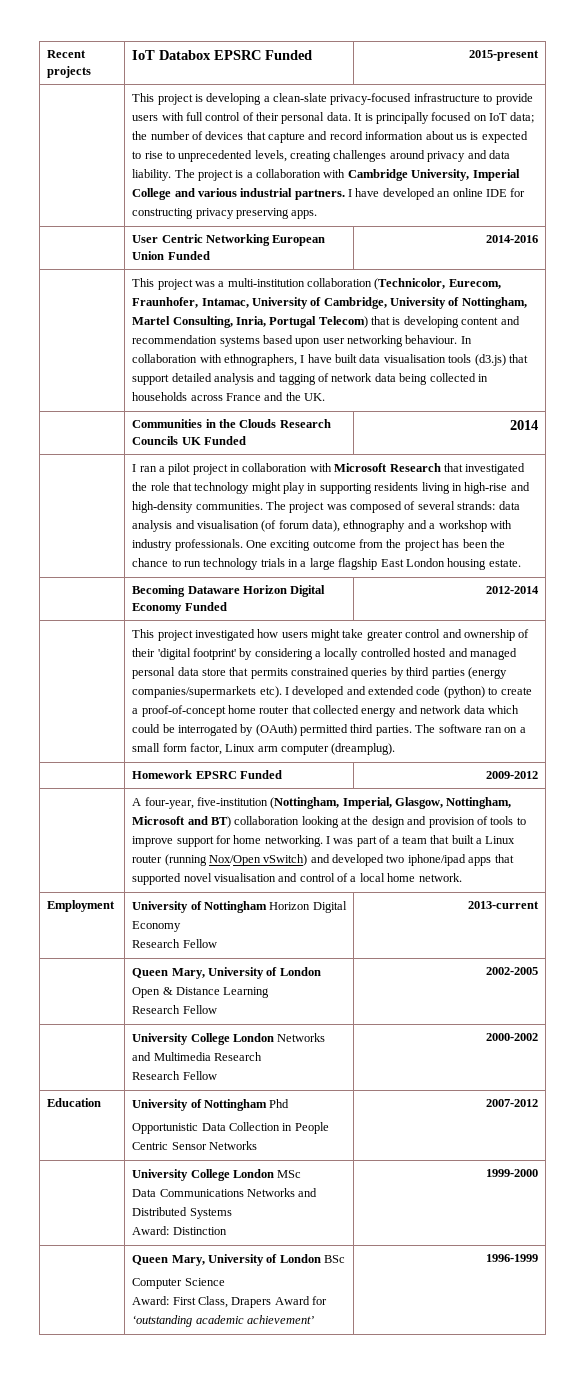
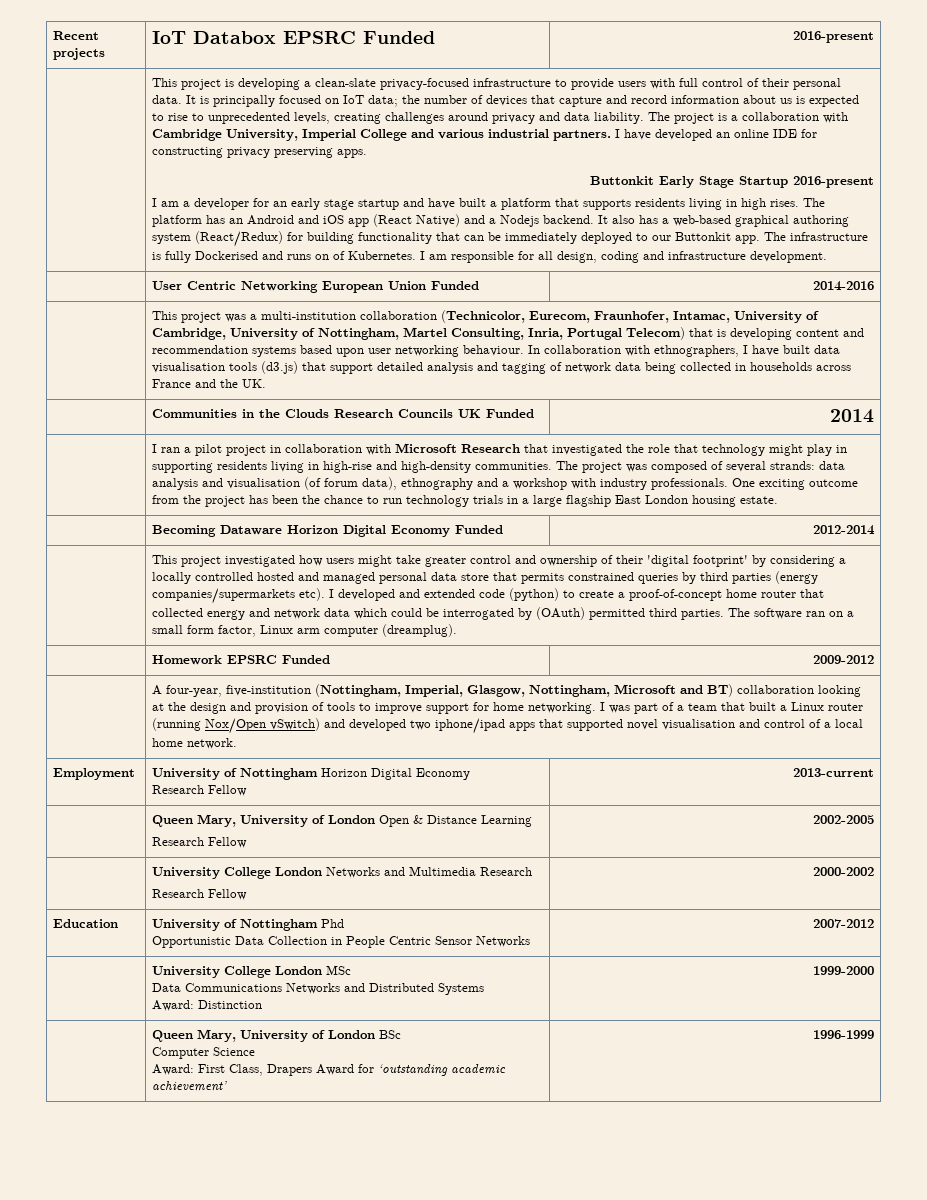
[468,50,539,61] 2015-present -> [793,31,875,43] 2016-present
(318, 214) none -> [590,176,875,188] [151,198,825,210] [151,214,849,227] [151,231,868,247] [151,251,827,263] // Buttonkit Early Stage Startup 2016-present // I am a developer for an early stage startup and have built a platform that supports residents living in high rises. The platform has an Android and iOS app (React Native) and a Nodejs backend. It also has a web-based graphical authoring system (React/Redux) for building functionality that can be immediately deployed to our Buttonkit app. The infrastructure is fully Dockerised and runs on of Kubernetes. I am responsible for all design, coding and infrastructure development.

